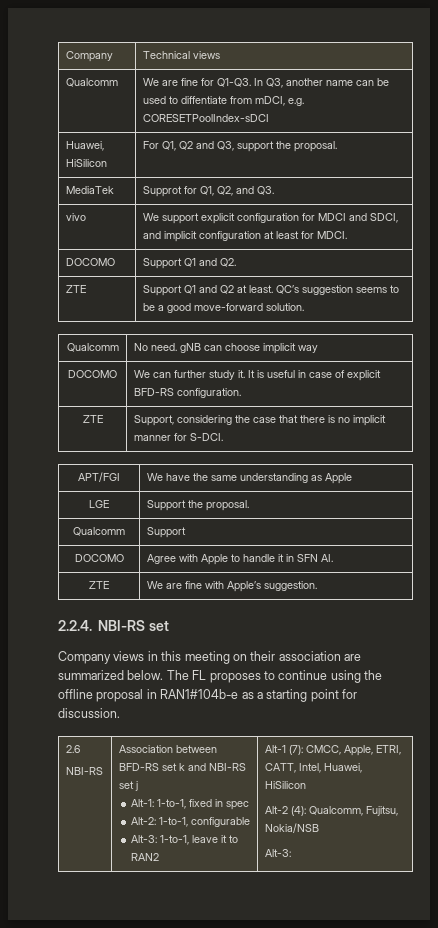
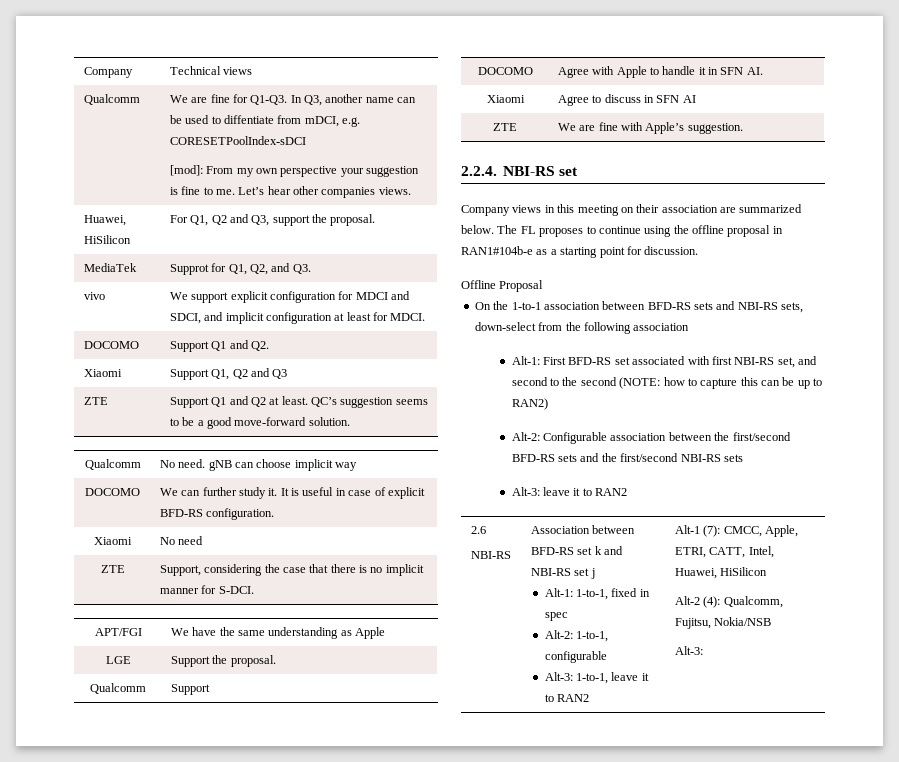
(269, 118) none -> [169,165,420,177] [169,186,411,198] // [mod]: From my own perspective your suggestion is fine to me. Let’s hear other companies views.
(236, 262) none -> [83,369,122,377] [169,368,288,380] // Xiaomi | Support Q1, Q2 and Q3
(241, 393) none -> [94,537,132,545] [159,536,204,545] // Xiaomi | No need
(333, 558) none -> [486,95,525,103] [557,94,696,106] // Xiaomi | Agree to discuss in SFN AI
(120, 713) none -> [461,280,544,292] [474,301,804,313] [474,322,690,334] [511,356,818,368] [511,377,823,389] [511,398,548,410] [511,432,791,444] [511,453,743,462] [511,487,628,496] // Offline Proposal // On the 1-to-1 association between BFD-RS sets and NBI-RS sets, down-select from the following association // Alt-1: First BFD-RS set associated with first NBI-RS set, and second to the second (NOTE: how to capture this can be up to RAN2) // Alt-2: Configurable association between the first/second BFD-RS sets and the first/second NBI-RS sets // Alt-3: leave it to RAN2

